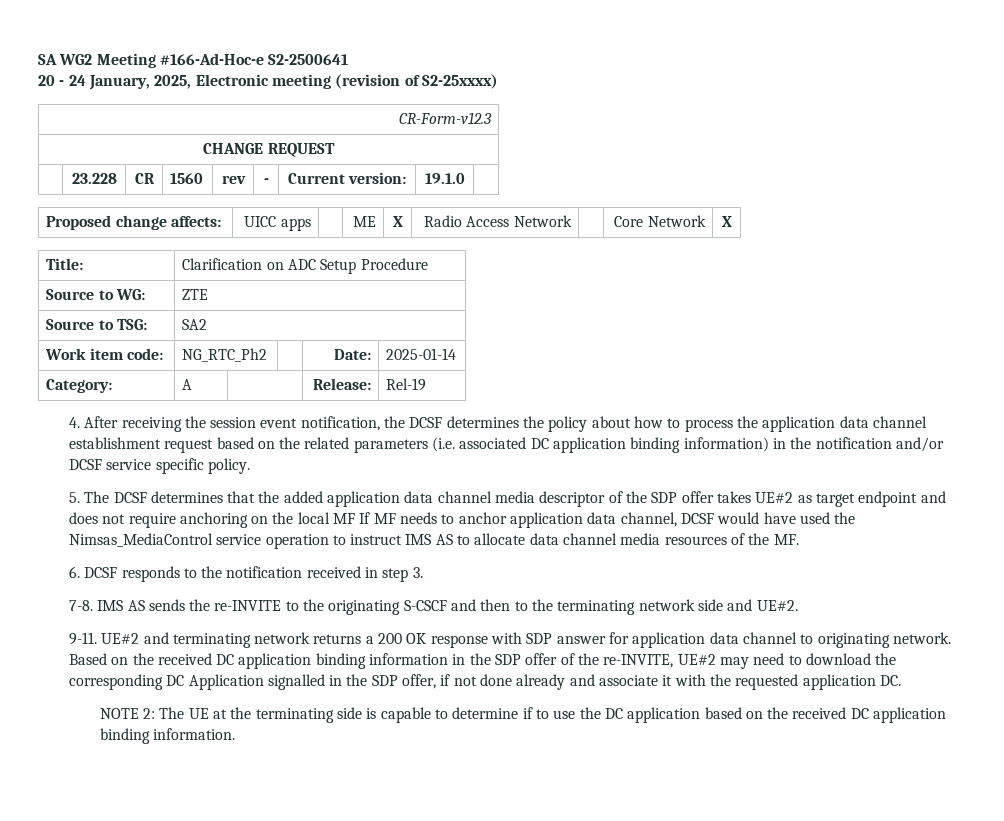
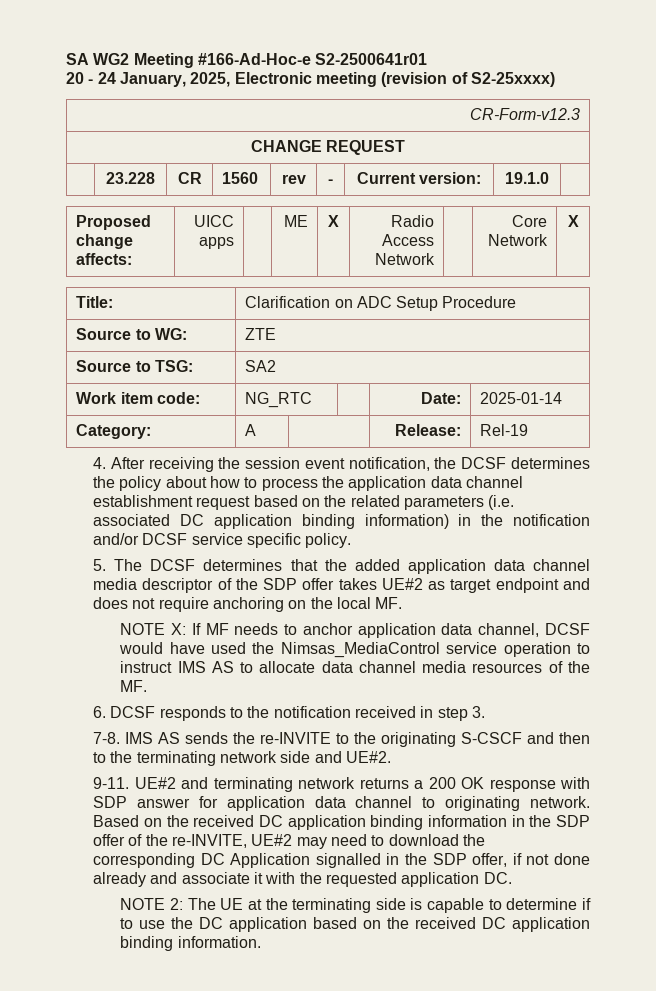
[268,54,349,65] S2-2500641 -> [315,53,428,65] S2-2500641r01
[182,348,268,362] NG_RTC_Ph2 -> [245,392,313,408] NG_RTC
[333,513,356,524] MF -> [375,597,403,609] [120,623,187,635] MF. // NOTE X:

